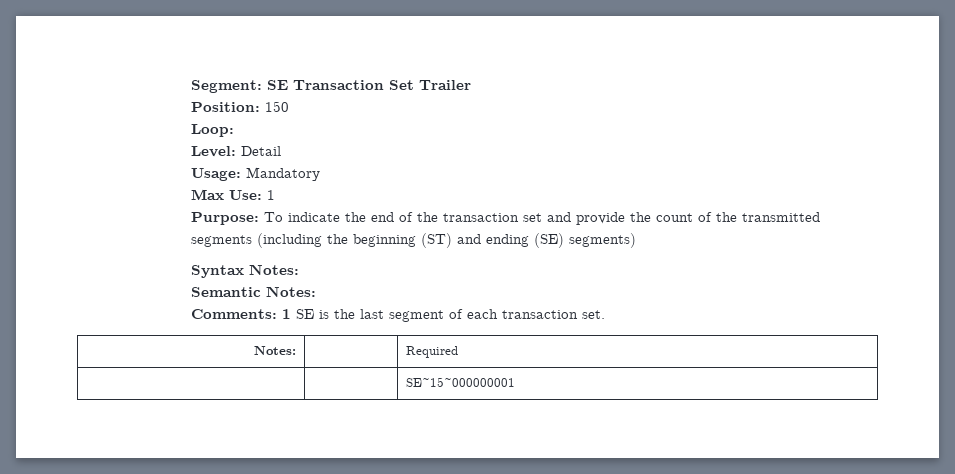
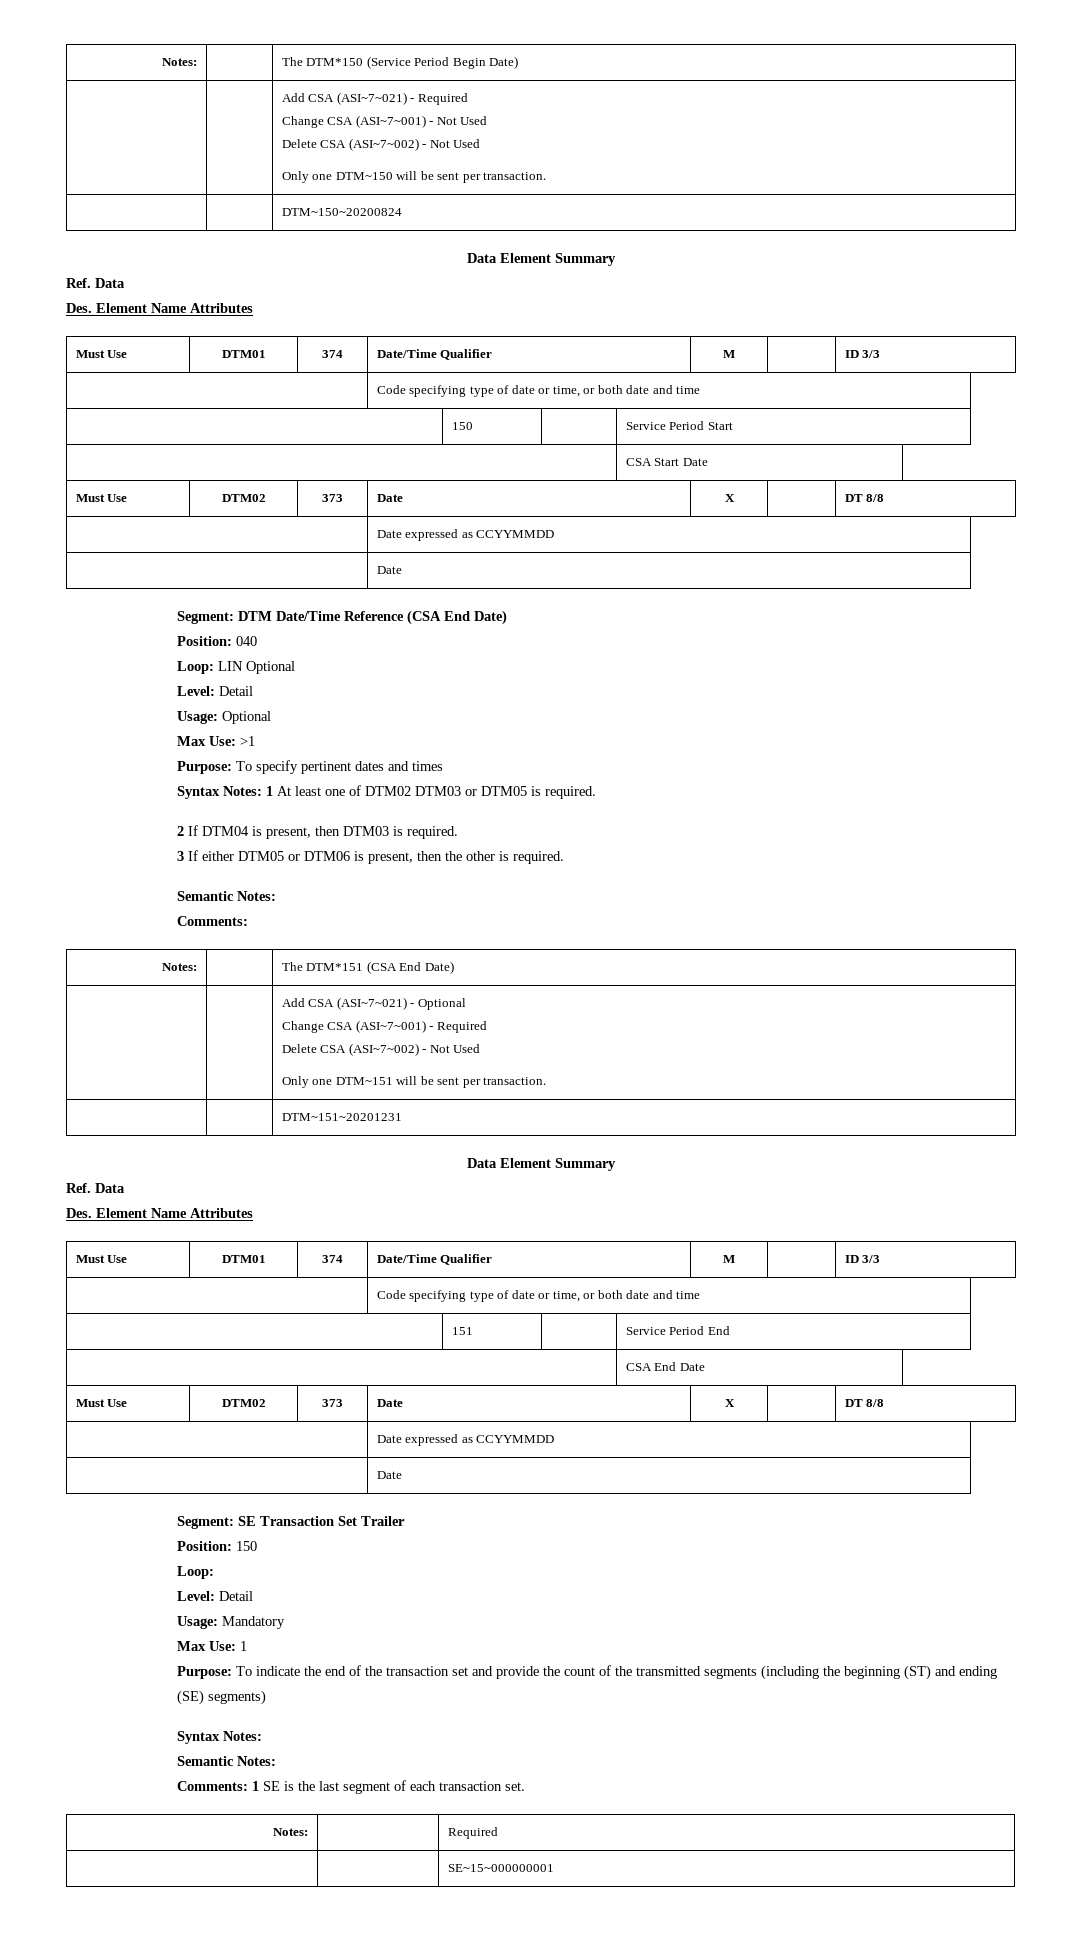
(191, 86) none -> [162,58,198,66] [281,56,519,69] [281,92,468,105] [281,115,488,128] [281,138,481,151] [281,171,547,183] [281,208,402,216] [467,253,616,266] [66,278,125,288] [66,303,253,313] [75,350,128,358] [221,350,266,358] [322,350,343,358] [376,349,493,360] [723,350,735,358] [844,350,881,358] [376,385,701,397] [451,422,473,430] [625,421,733,430] [625,458,708,466] [75,494,128,502] [221,494,266,502] [322,494,343,502] [376,494,403,502] [724,494,735,502] [844,494,885,502] [376,529,555,541] [376,566,402,574] [176,610,507,625] [176,636,257,646] [176,661,295,674] [176,686,253,696] [176,711,271,724] [176,736,255,746] [176,760,443,774] [176,785,596,799] [176,825,458,839] [176,850,564,864] [176,891,276,901] [176,916,248,926] [162,963,198,971] [281,961,454,974] [281,997,466,1010] [281,1020,487,1033] [281,1043,481,1056] [281,1076,547,1088] [281,1113,402,1121] [467,1158,616,1171] [66,1183,125,1193] [66,1208,253,1218] [75,1255,128,1263] [221,1255,266,1263] [322,1255,343,1263] [376,1254,493,1265] [723,1255,735,1263] [844,1255,881,1263] [376,1290,701,1302] [451,1327,473,1335] [625,1326,730,1335] [625,1362,705,1371] [75,1399,128,1407] [221,1399,266,1407] [322,1399,343,1407] [376,1399,403,1407] [724,1399,735,1407] [844,1399,885,1407] [376,1434,555,1446] [376,1471,402,1479] Notes: | | The DTM*150 (Service Period Begin Date) // | | Add CSA (ASI~7~021) - Required // Change CSA (ASI~7~001) - Not Used // Delete CSA (ASI~7~002) - Not Used // Only one DTM~150 will be sent per transaction. // | | DTM~150~20200824 // Data Element Summary // Ref. Data // Des. Element Name Attributes // Must Use | DTM01 | 374 | Date/Time Qualifier | M | | ID 3/3 // | Code specifying type of date or time, or both date and time // | 150 | | Service Period Start // | CSA Start Date // Must Use | DTM02 | 373 | Date | X | | DT 8/8 // | Date expressed as CCYYMMDD // | Date // Segment: DTM Date/Time Reference (CSA End Date) // Position: 040 // Loop: LIN Optional // Level: Detail // Usage: Optional // Max Use: >1 // Purpose: To specify pertinent dates and times // Syntax Notes: 1 At least one of DTM02 DTM03 or DTM05 is required. // 2 If DTM04 is present, then DTM03 is required. // 3 If either DTM05 or DTM06 is present, then the other is required. // Semantic Notes: // Comments: // Notes: | | The DTM*151 (CSA End Date) // | | Add CSA (ASI~7~021) - Optional // Change CSA (ASI~7~001) - Required // Delete CSA (ASI~7~002) - Not Used // Only one DTM~151 will be sent per transaction. // | | DTM~151~20201231 // Data Element Summary // Ref. Data // Des. Element Name Attributes // Must Use | DTM01 | 374 | Date/Time Qualifier | M | | ID 3/3 // | Code specifying type of date or time, or both date and time // | 151 | | Service Period End // | CSA End Date // Must Use | DTM02 | 373 | Date | X | | DT 8/8 // | Date expressed as CCYYMMDD // | Date //

